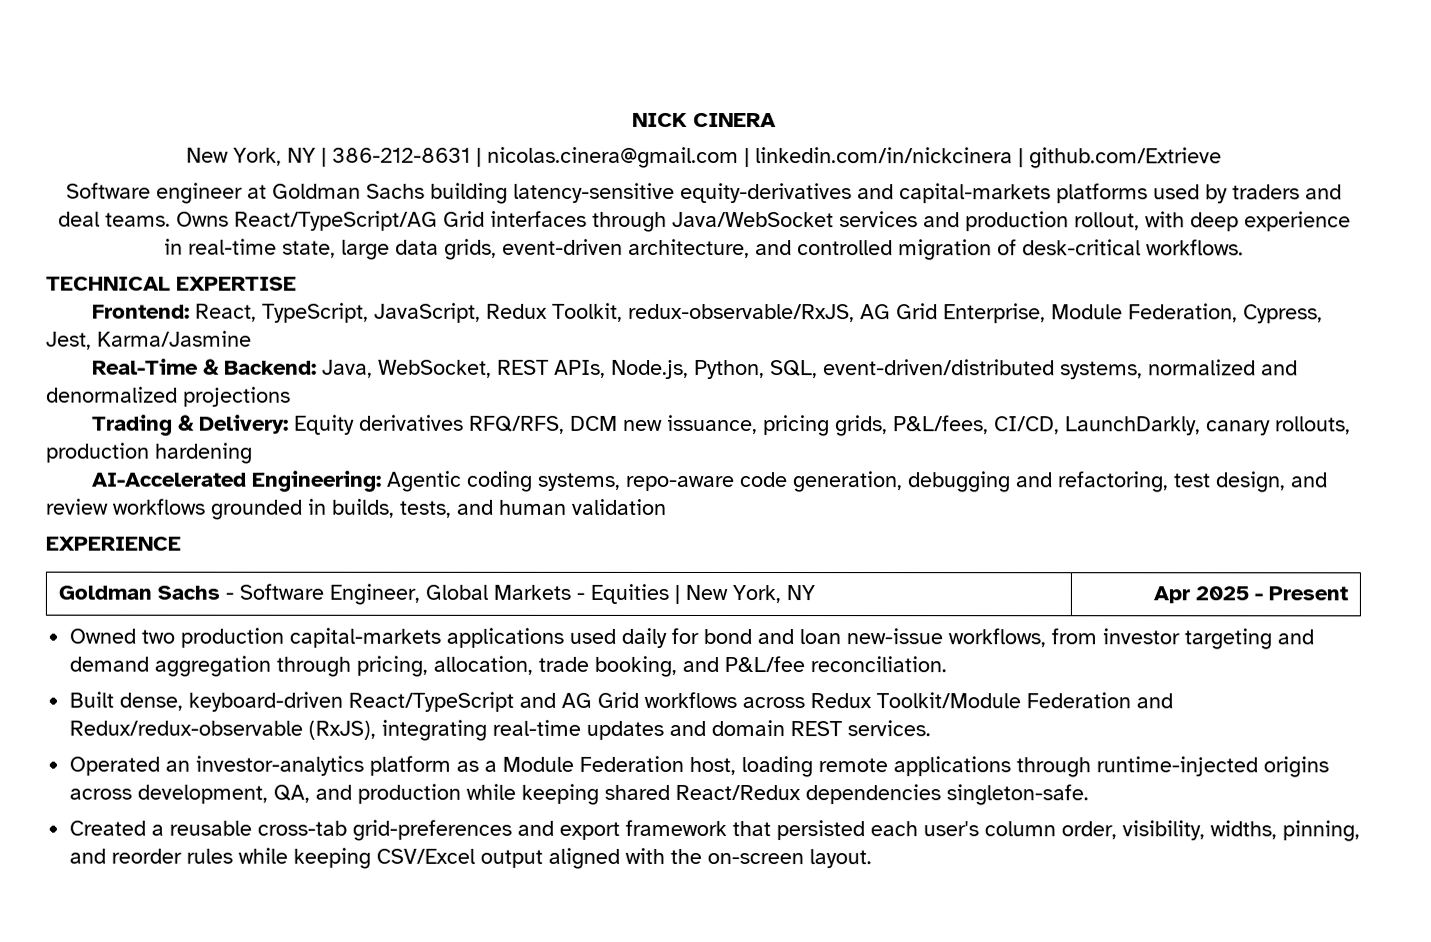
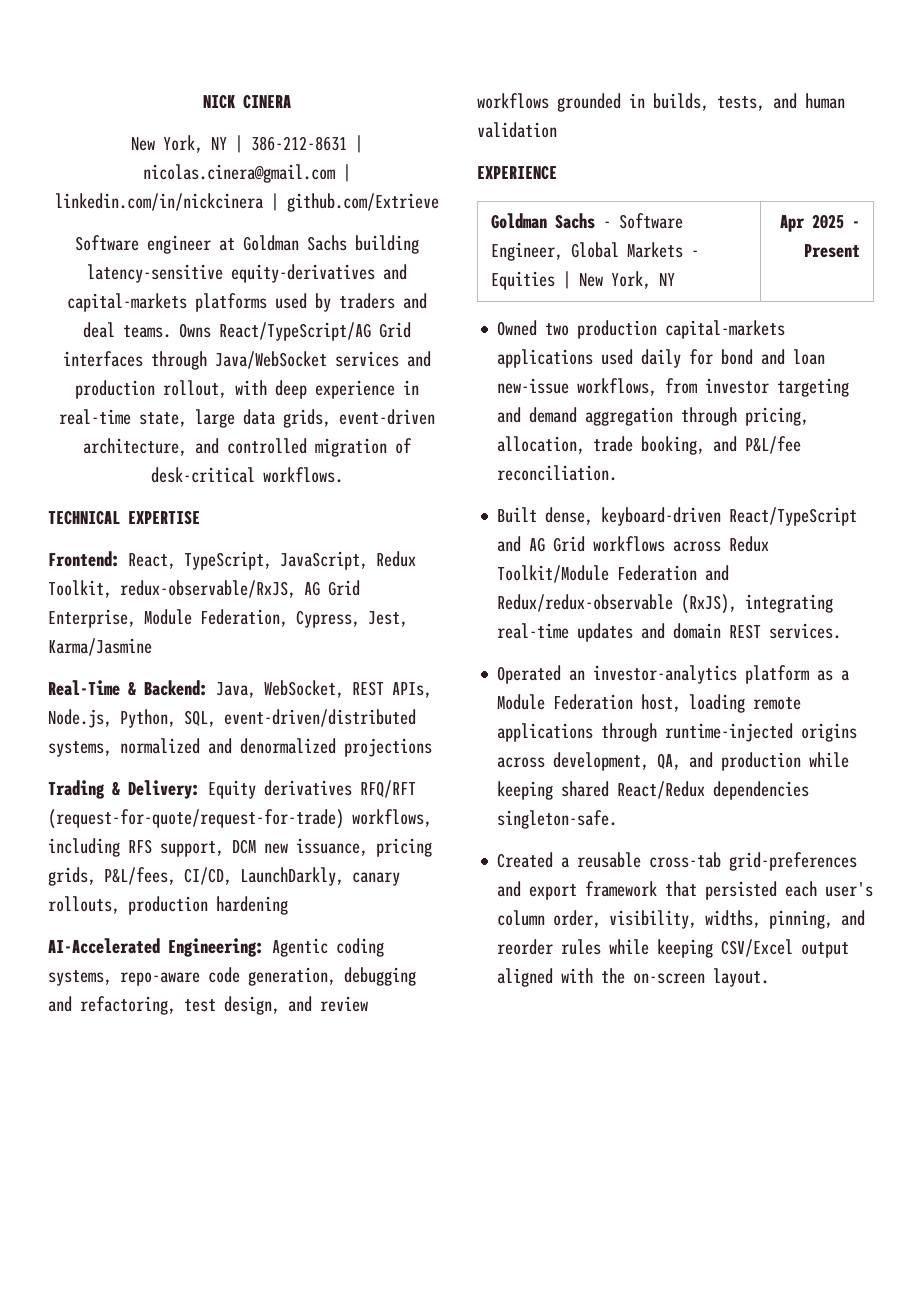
[469,415,566,434] RFQ/RFS, -> [360,780,416,798] [48,809,432,829] [48,838,224,857] RFQ/RFT (request-for-quote/request-for-trade) workflows, including RFS support,

